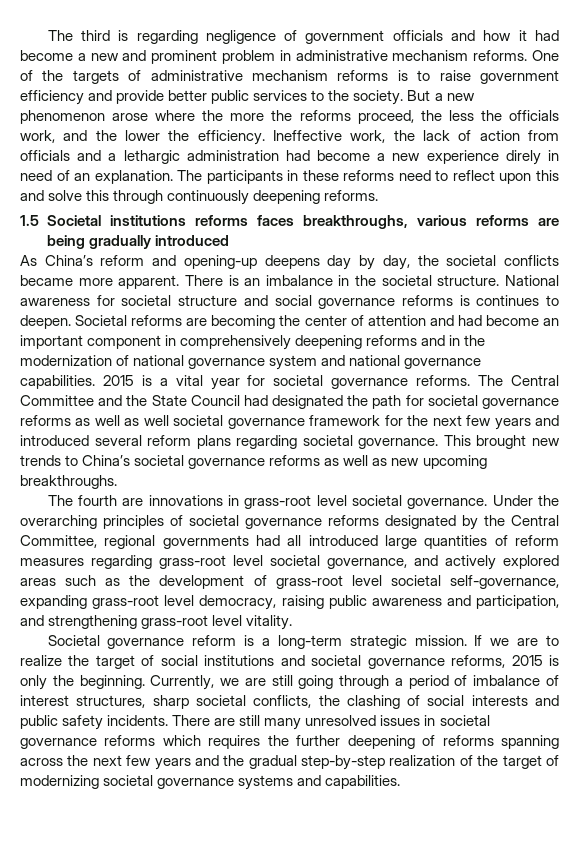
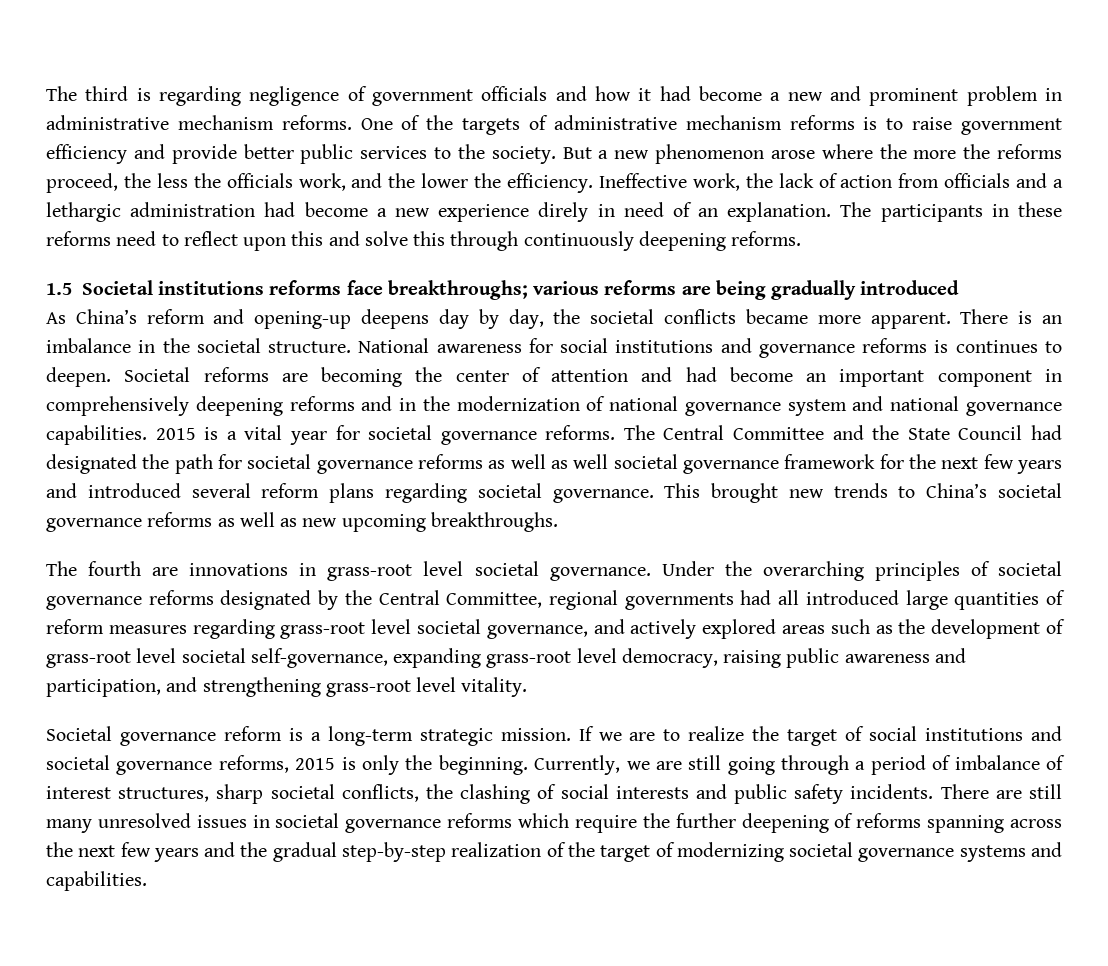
[256,215,408,229] faces breakthroughs, -> [346,280,528,300] face breakthroughs;
[121,295,312,306] societal structure and social -> [560,338,752,353] social institutions and
[208,735,261,749] requires -> [574,815,637,833] require

